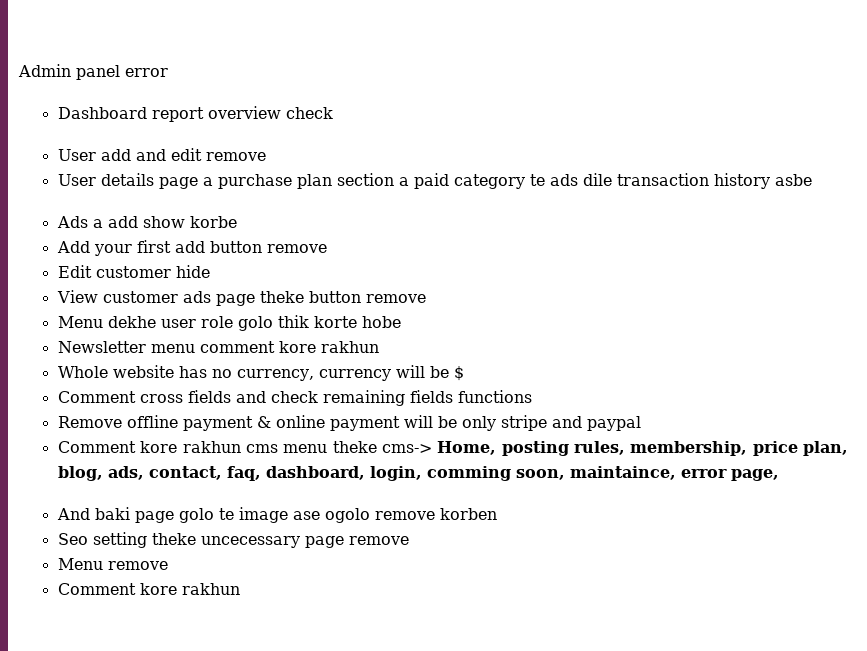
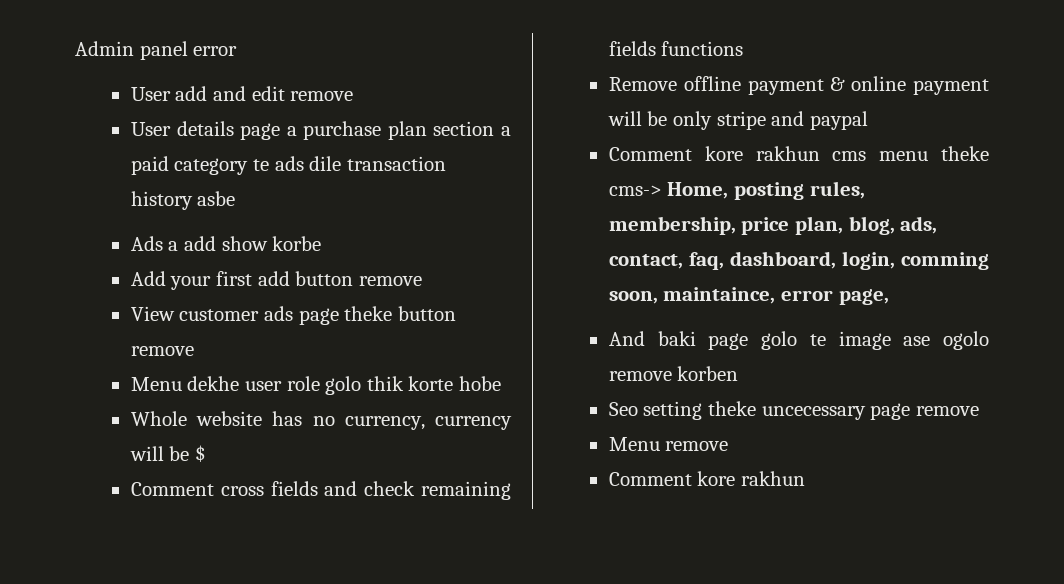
[57,106,333,122] // Dashboard report overview check -> (238, 51) none
[57,265,210,278] // Edit customer hide -> (422, 281) none
[57,341,379,353] // Newsletter menu comment kore rakhun -> (501, 383) none

